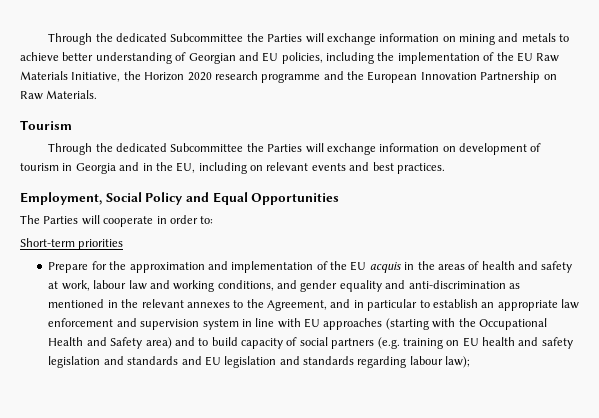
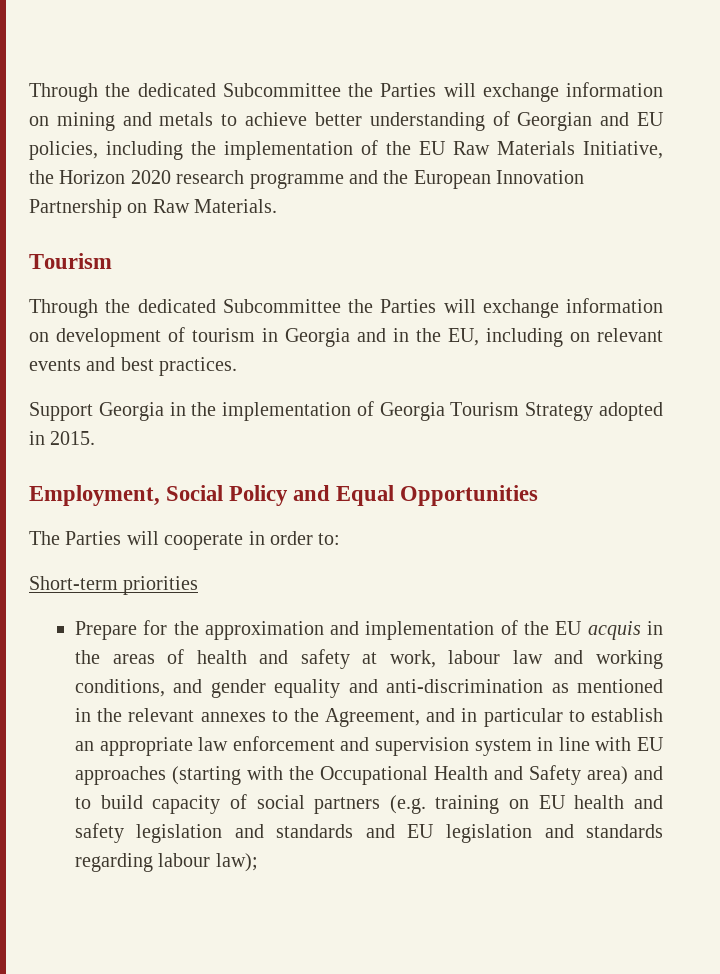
(445, 168) none -> [29,401,663,421] [29,431,96,445] // Support Georgia in the implementation of Georgia Tourism Strategy adopted in 2015.

